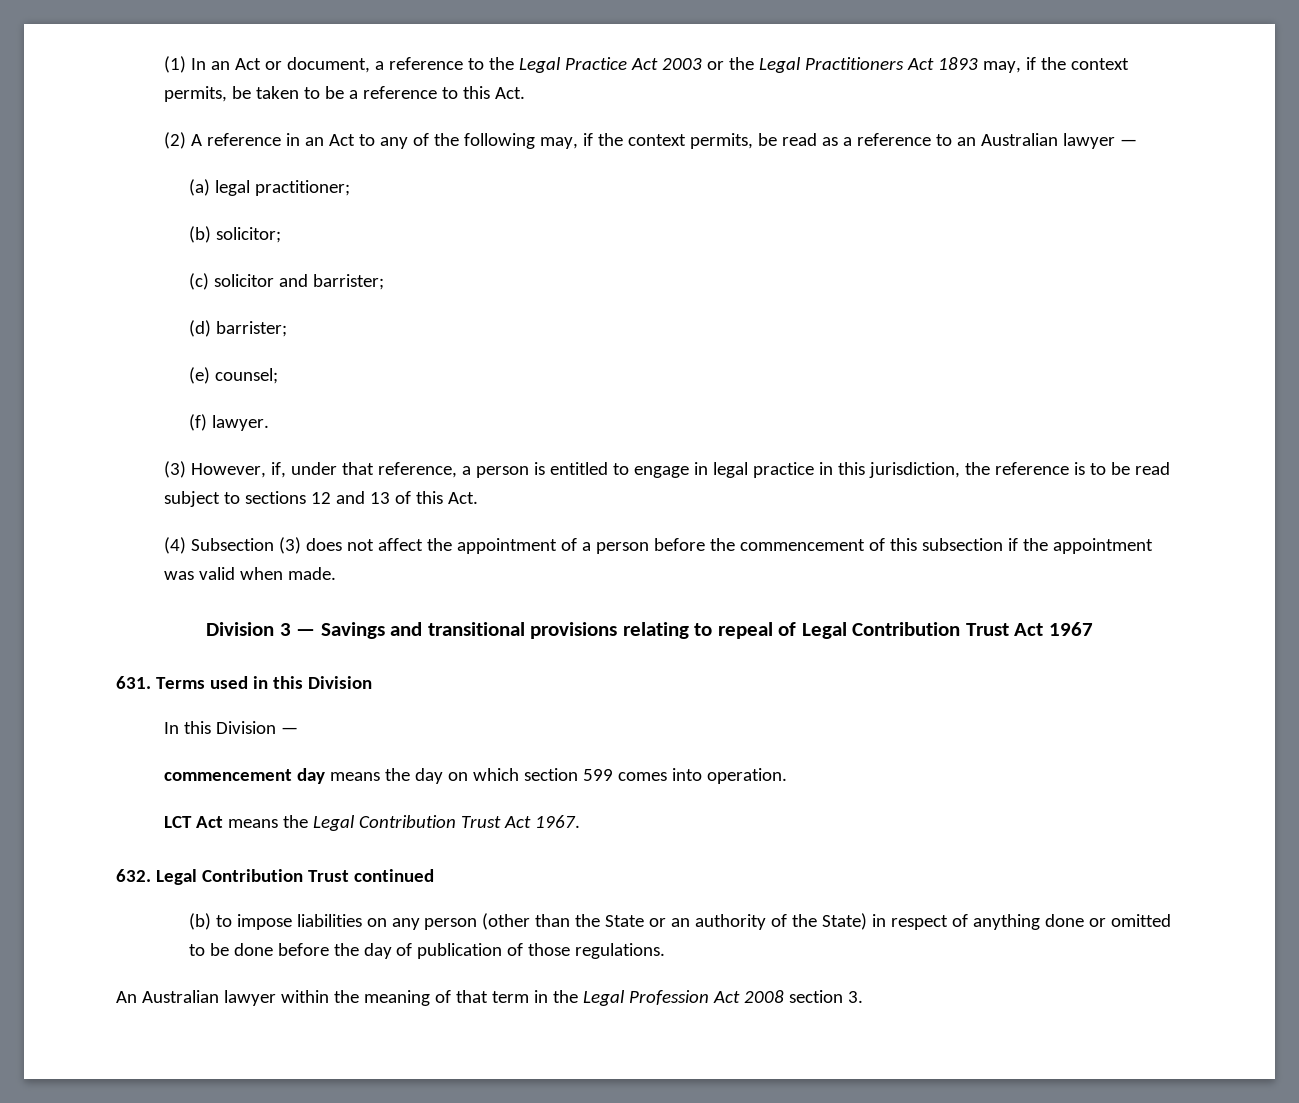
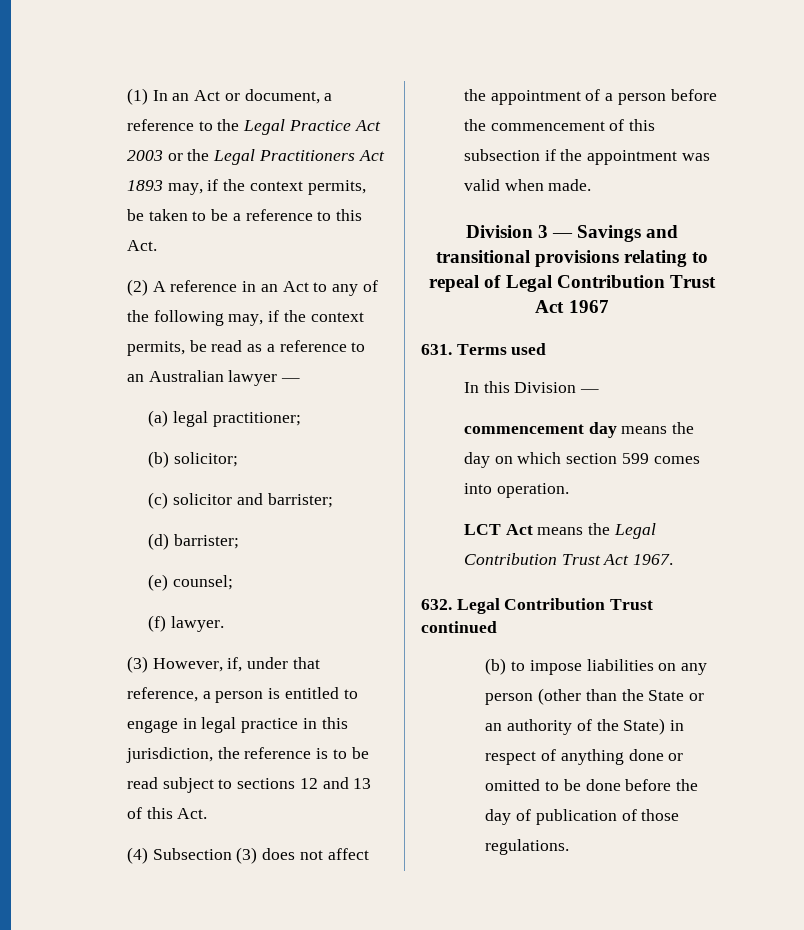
[252,676,372,689] in this Division -> (547, 349) none
[116,990,863,1006] // An Australian lawyer within the meaning of that term in the Legal Profession Act 2008 section 3. -> (570, 847) none

